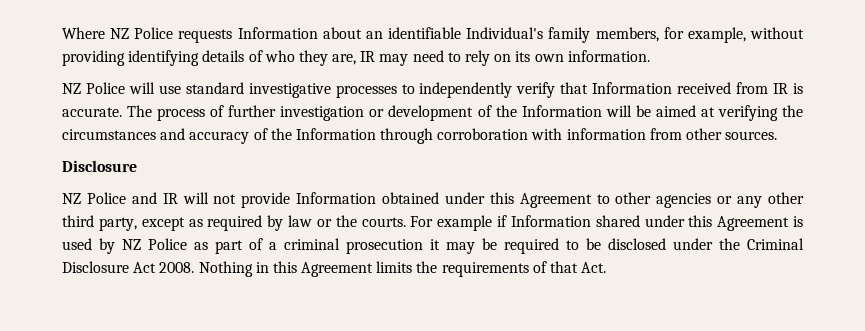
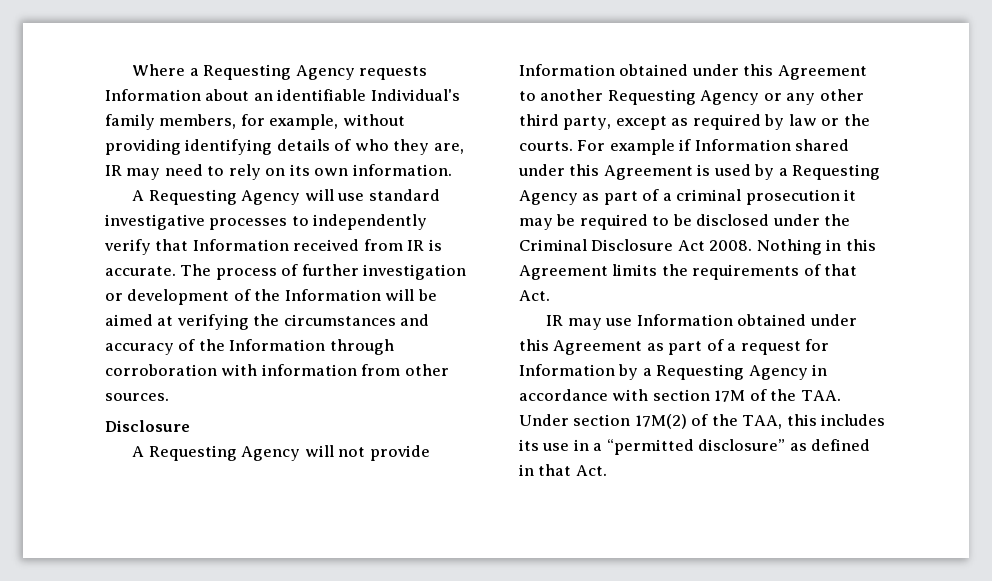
[110,27,174,39] NZ Police -> [189,64,355,80] a Requesting Agency
[62,82,125,94] NZ Police -> [132,189,301,205] A Requesting Agency
[62,192,178,204] NZ Police and IR -> [132,445,301,461] A Requesting Agency
[615,192,712,208] other agencies -> [540,89,760,105] another Requesting Agency
[122,238,187,250] NZ Police -> [778,164,881,180] [519,190,578,205] a Requesting Agency
(607, 267) none -> [546,314,857,330] [519,339,830,355] [519,364,828,380] [519,389,841,402] [519,414,886,429] [519,439,871,455] [519,464,607,476] // IR may use Information obtained under this Agreement as part of a request for Information by a Requesting Agency in accordance with section 17M of the TAA. Under section 17M(2) of the TAA, this includes its use in a “permitted disclosure” as defined in that Act.

